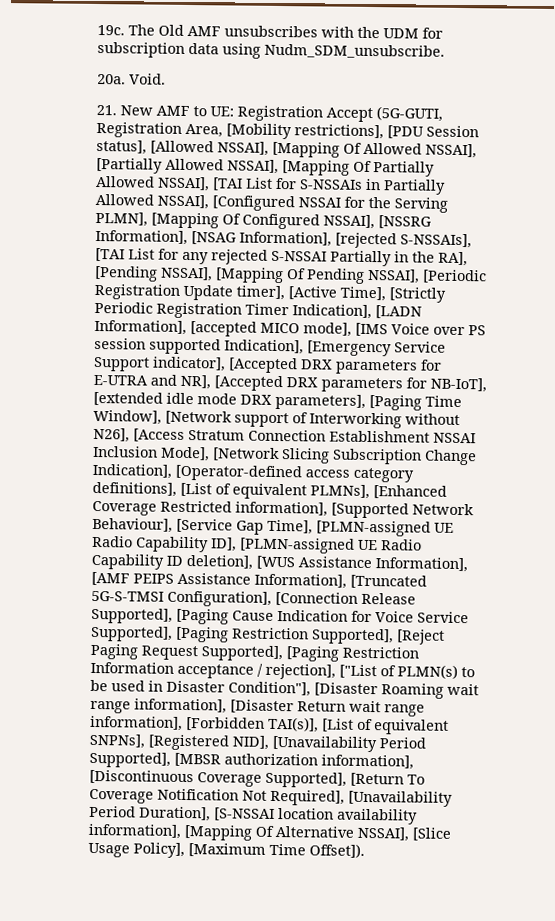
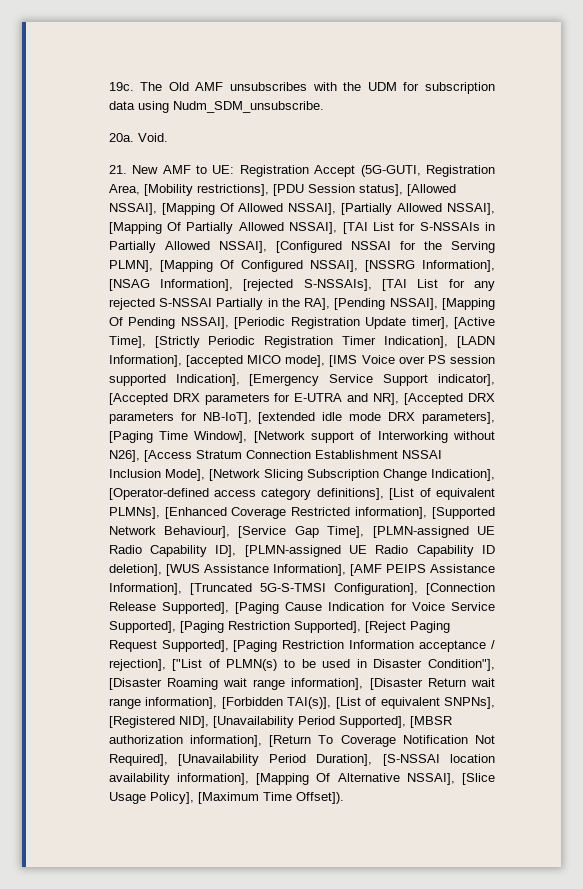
[88,769,347,788] [Discontinuous Coverage Supported], -> (262, 741) none

